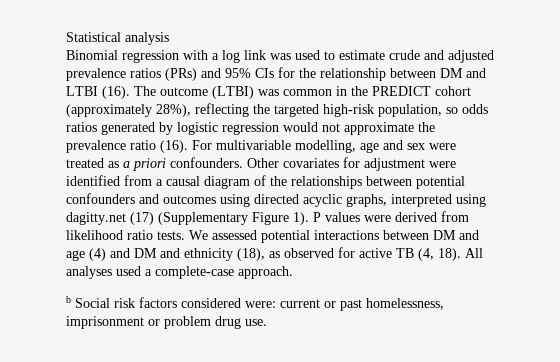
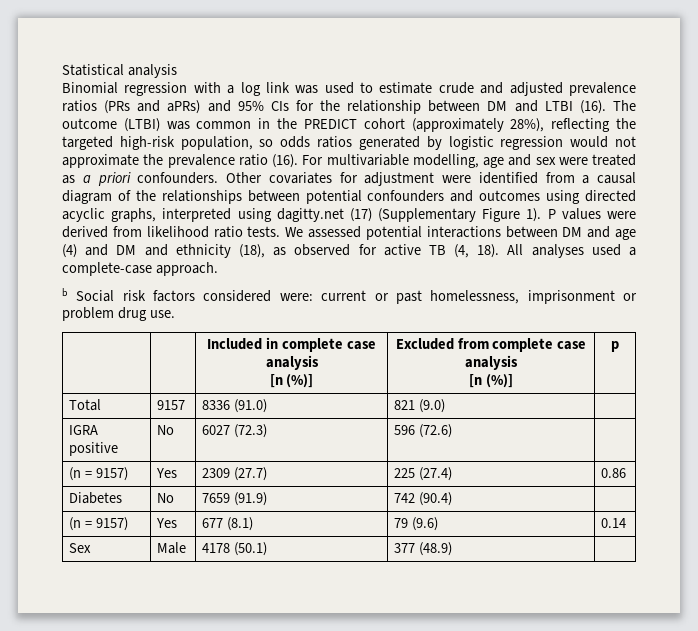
[165,68,197,81] (PRs) -> [104,100,201,114] (PRs and aPRs)
(267, 322) none -> [207,337,376,352] [265,355,319,370] [269,374,314,388] [395,338,587,352] [465,355,518,370] [469,374,513,388] [611,341,619,352] [69,399,102,411] [157,400,186,410] [202,399,268,413] [394,399,446,413] [69,425,99,435] [69,442,119,456] [157,425,175,435] [202,424,268,438] [394,424,453,438] [69,467,129,481] [156,468,178,478] [202,467,268,481] [394,467,453,481] [601,468,627,478] [69,492,123,504] [157,493,175,503] [202,492,268,506] [394,492,453,506] [69,517,129,531] [156,518,178,528] [202,517,254,531] [394,517,439,531] [601,518,627,528] [69,543,92,553] [157,542,187,554] [202,542,268,556] [394,542,453,556] // | | Included in complete case analysis // [n (%)] | Excluded from complete case analysis // [n (%)] | p // Total | 9157 | 8336 (91.0) | 821 (9.0) | // IGRA positive | No | 6027 (72.3) | 596 (72.6) | // (n = 9157) | Yes | 2309 (27.7) | 225 (27.4) | 0.86 // Diabetes | No | 7659 (91.9) | 742 (90.4) | // (n = 9157) | Yes | 677 (8.1) | 79 (9.6) | 0.14 // Sex | Male | 4178 (50.1) | 377 (48.9) |

